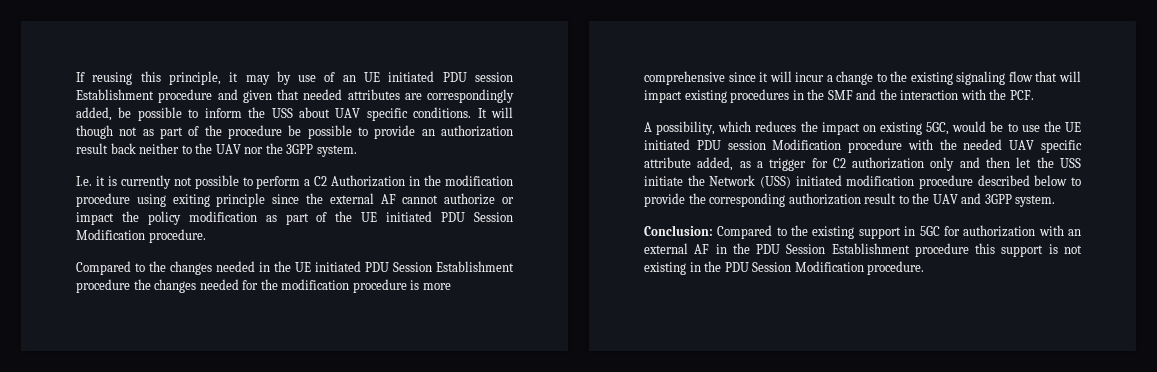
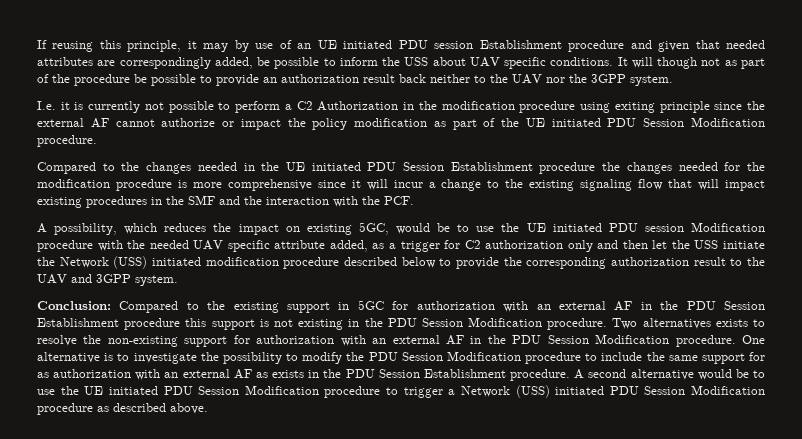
(925, 268) none -> [612,318,765,329] [37,334,765,347] [37,351,765,364] [37,369,765,381] [37,385,765,398] [37,403,208,415] Two alternatives exists to resolve the non-existing support for authorization with an external AF in the PDU Session Modification procedure. One alternative is to investigate the possibility to modify the PDU Session Modification procedure to include the same support for as authorization with an external AF as exists in the PDU Session Establishment procedure. A second alternative would be to use the UE initiated PDU Session Modification procedure to trigger a Network (USS) initiated PDU Session Modification procedure as described above.

